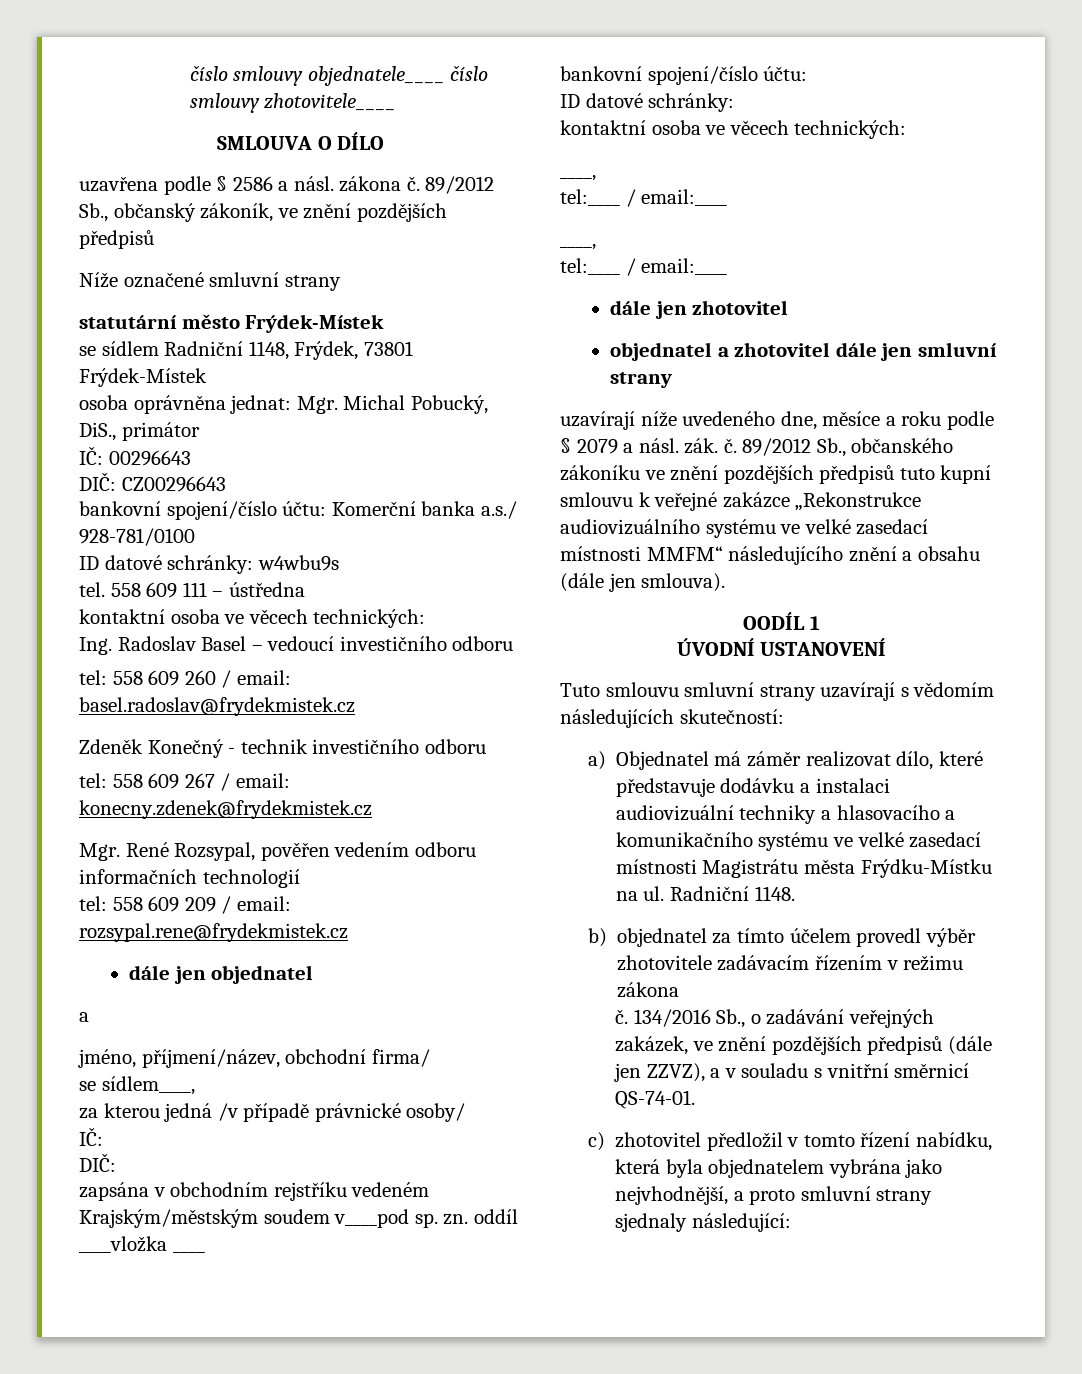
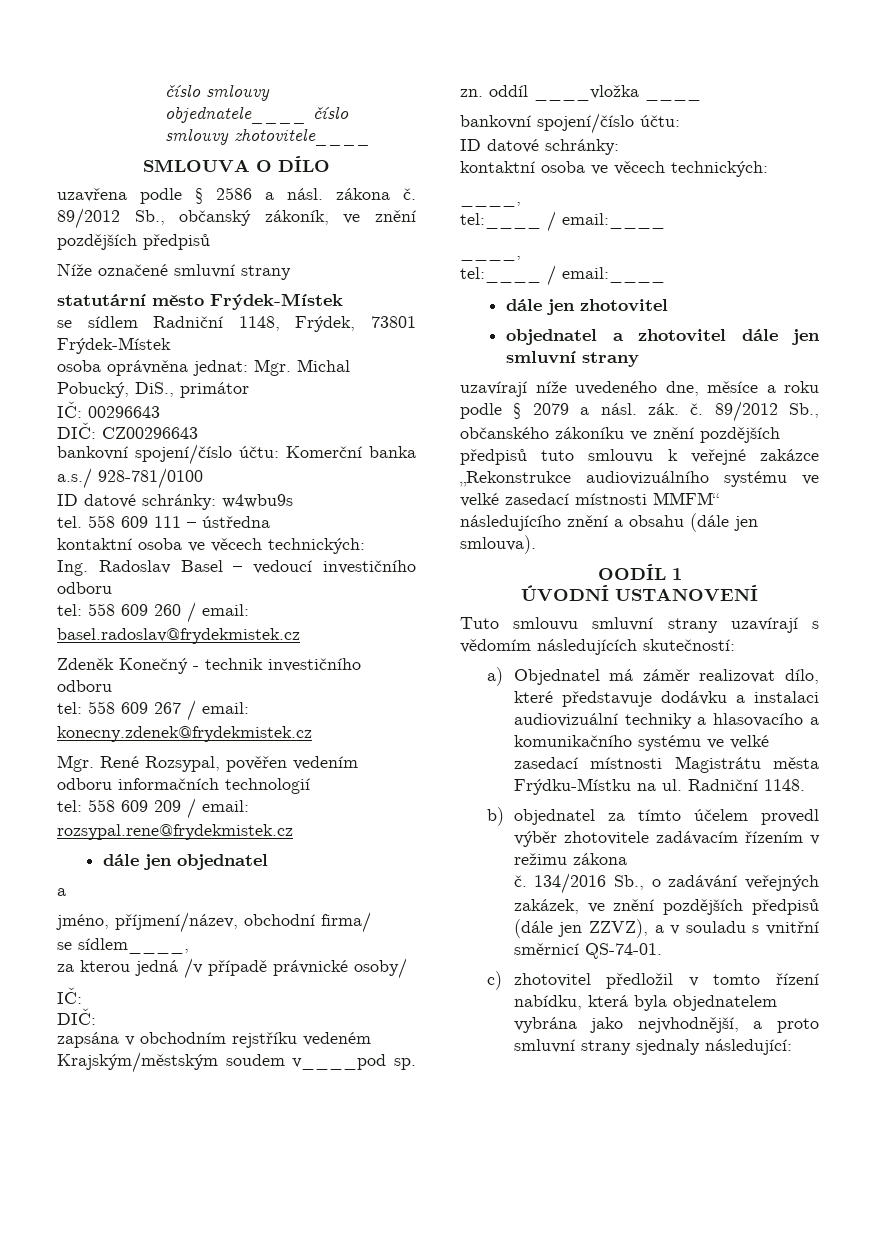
[940,465,992,484] kupní -> (575, 455) none

